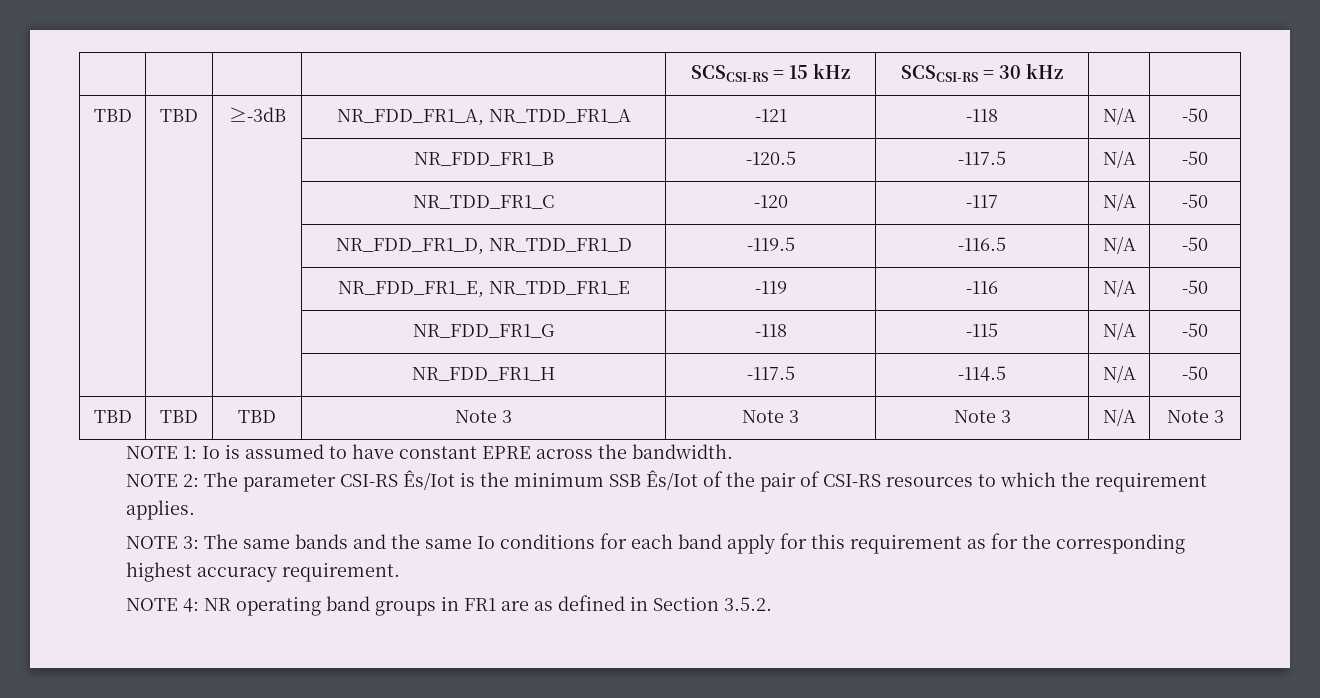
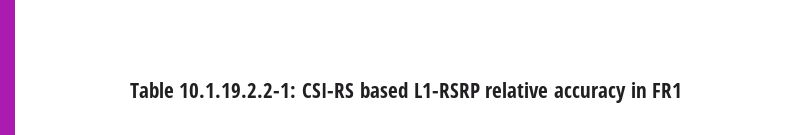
[691,63,850,82] [901,63,1063,82] [93,109,132,122] [160,109,198,122] [228,107,286,122] [336,109,631,126] [754,109,787,122] [966,109,998,122] [1102,107,1136,125] [1182,108,1208,122] [413,152,554,166] [745,151,796,165] [958,151,1006,165] [1102,150,1136,168] [1182,151,1208,165] [413,195,554,209] [753,195,788,208] [966,195,998,208] [1102,193,1136,211] [1182,194,1208,208] [335,238,632,255] [746,237,795,251] [958,237,1006,251] [1102,236,1136,254] [1182,237,1208,251] [337,281,630,298] [754,281,787,294] [966,281,998,294] [1102,279,1136,297] [1182,280,1208,294] [413,324,555,338] [754,324,787,337] [966,323,998,337] [1102,322,1136,340] [1182,323,1208,337] [412,367,555,381] [746,366,795,380] [958,366,1006,381] [1102,365,1136,383] [1182,366,1208,380] [93,410,132,423] [160,410,198,423] [238,410,276,423] [455,410,512,423] [742,410,799,423] [953,410,1011,423] [1102,408,1136,426] [1166,410,1224,423] [126,444,734,459] [126,470,1208,492] [126,500,196,520] [126,533,1186,554] [126,562,401,582] [126,595,773,616] | | | | SCSCSI-RS = 15 kHz | SCSCSI-RS = 30 kHz | | // TBD | TBD | ≥-3dB | NR_FDD_FR1_A, NR_TDD_FR1_A | -121 | -118 | N/A | -50 // | | | NR_FDD_FR1_B | -120.5 | -117.5 | N/A | -50 // | | | NR_TDD_FR1_C | -120 | -117 | N/A | -50 // | | | NR_FDD_FR1_D, NR_TDD_FR1_D | -119.5 | -116.5 | N/A | -50 // | | | NR_FDD_FR1_E, NR_TDD_FR1_E | -119 | -116 | N/A | -50 // | | | NR_FDD_FR1_G | -118 | -115 | N/A | -50 // | | | NR_FDD_FR1_H | -117.5 | -114.5 | N/A | -50 // TBD | TBD | TBD | Note 3 | Note 3 | Note 3 | N/A | Note 3 // NOTE 1: Io is assumed to have constant EPRE across the bandwidth. // NOTE 2: The parameter CSI-RS Ês/Iot is the minimum SSB Ês/Iot of the pair of CSI-RS resources to which the requirement applies. // NOTE 3: The same bands and the same Io conditions for each band apply for this requirement as for the corresponding highest accuracy requirement. // NOTE 4: NR operating band groups in FR1 are as defined in Section 3.5.2. -> [129,82,683,103] Table 10.1.19.2.2-1: CSI-RS based L1-RSRP relative accuracy in FR1

